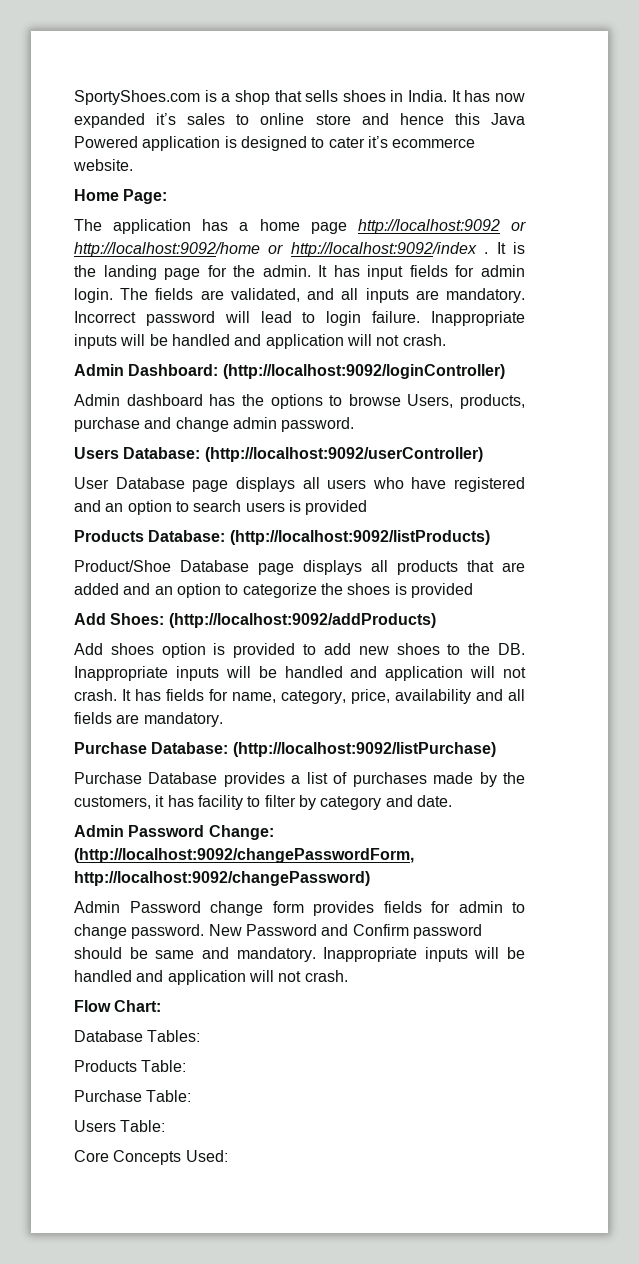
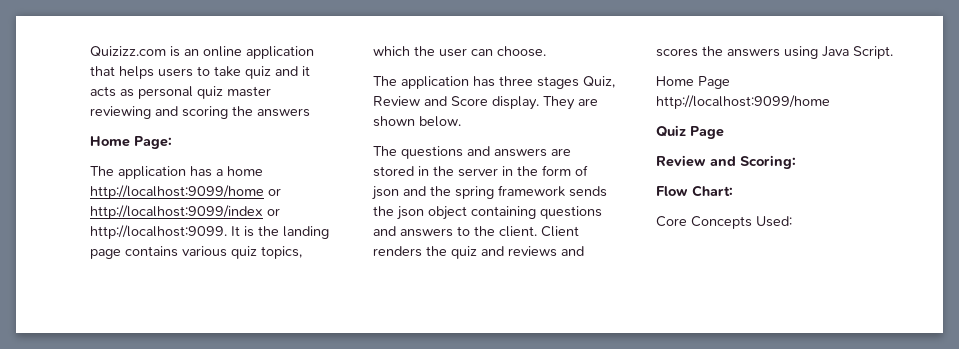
[74,90,525,105] [74,113,525,128] [74,136,476,151] [73,159,133,171] SportyShoes.com is a shop that sells shoes in India. It has now expanded it’s sales to online store and hence this Java Powered application is designed to cater it’s ecommerce website. -> [90,46,314,59] [90,66,310,79] [90,86,271,99] [90,106,310,119] Quizizz.com is an online application that helps users to take quiz and it acts as personal quiz master reviewing and scoring the answers
[310,219,526,234] [74,242,489,257] page http://localhost:9092 or http://localhost:9092/home or http://localhost:9092/index . -> [90,185,281,199] [90,205,280,219] [90,225,227,239] http://localhost:9099/home or http://localhost:9099/index or http://localhost:9099.
[207,265,526,280] [74,288,525,303] [74,311,525,326] [74,334,446,349] [74,364,505,379] [74,394,525,409] [74,417,355,432] [74,447,483,462] [74,477,525,492] [74,500,368,515] [74,530,490,545] [74,560,525,575] [74,583,473,598] [74,613,436,628] [74,643,525,658] [74,666,526,681] [74,689,525,704] [74,712,223,727] [74,742,496,757] [74,772,526,787] [74,795,452,810] [74,825,274,840] [74,848,414,863] [74,871,370,886] [74,901,525,916] [74,924,482,939] [74,947,525,962] [74,970,348,985] [74,1000,162,1012] [74,1030,201,1042] [74,1060,187,1072] [74,1090,192,1102] [74,1120,166,1132] for the admin. It has input fields for admin login. The fields are validated, and all inputs are mandatory. Incorrect password will lead to login failure. Inappropriate inputs will be handled and application will not crash. // Admin Dashboard: (http://localhost:9092/loginController) // Admin dashboard has the options to browse Users, products, purchase and change admin password. // Users Database: (http://localhost:9092/userController) // User Database page displays all users who have registered and an option to search users is provided // Products Database: (http://localhost:9092/listProducts) // Product/Shoe Database page displays all products that are added and an option to categorize the shoes is provided // Add Shoes: (http://localhost:9092/addProducts) // Add shoes option is provided to add new shoes to the DB. Inappropriate inputs will be handled and application will not crash. It has fields for name, category, price, availability and all fields are mandatory. // Purchase Database: (http://localhost:9092/listPurchase) // Purchase Database provides a list of purchases made by the customers, it has facility to filter by category and date. // Admin Password Change: (http://localhost:9092/changePasswordForm, http://localhost:9092/changePassword) // Admin Password change form provides fields for admin to change password. New Password and Confirm password should be same and mandatory. Inappropriate inputs will be handled and application will not crash. // Flow Chart: // Database Tables: // Products Table: // Purchase Table: // Users Table: -> [125,246,302,259] [373,46,546,57] [373,76,615,89] [373,96,598,110] [373,116,461,127] [373,146,571,159] [373,165,588,177] [372,185,607,200] [373,206,602,220] [373,226,579,237] [373,246,584,259] [656,46,893,59] [656,76,730,89] [656,95,830,109] [656,125,724,139] [656,155,796,169] [656,185,733,197] contains various quiz topics, which the user can choose. // The application has three stages Quiz, Review and Score display. They are shown below. // The questions and answers are stored in the server in the form of json and the spring framework sends the json object containing questions and answers to the client. Client renders the quiz and reviews and scores the answers using Java Script. // Home Page http://localhost:9099/home // Quiz Page // Review and Scoring: // Flow Chart:

